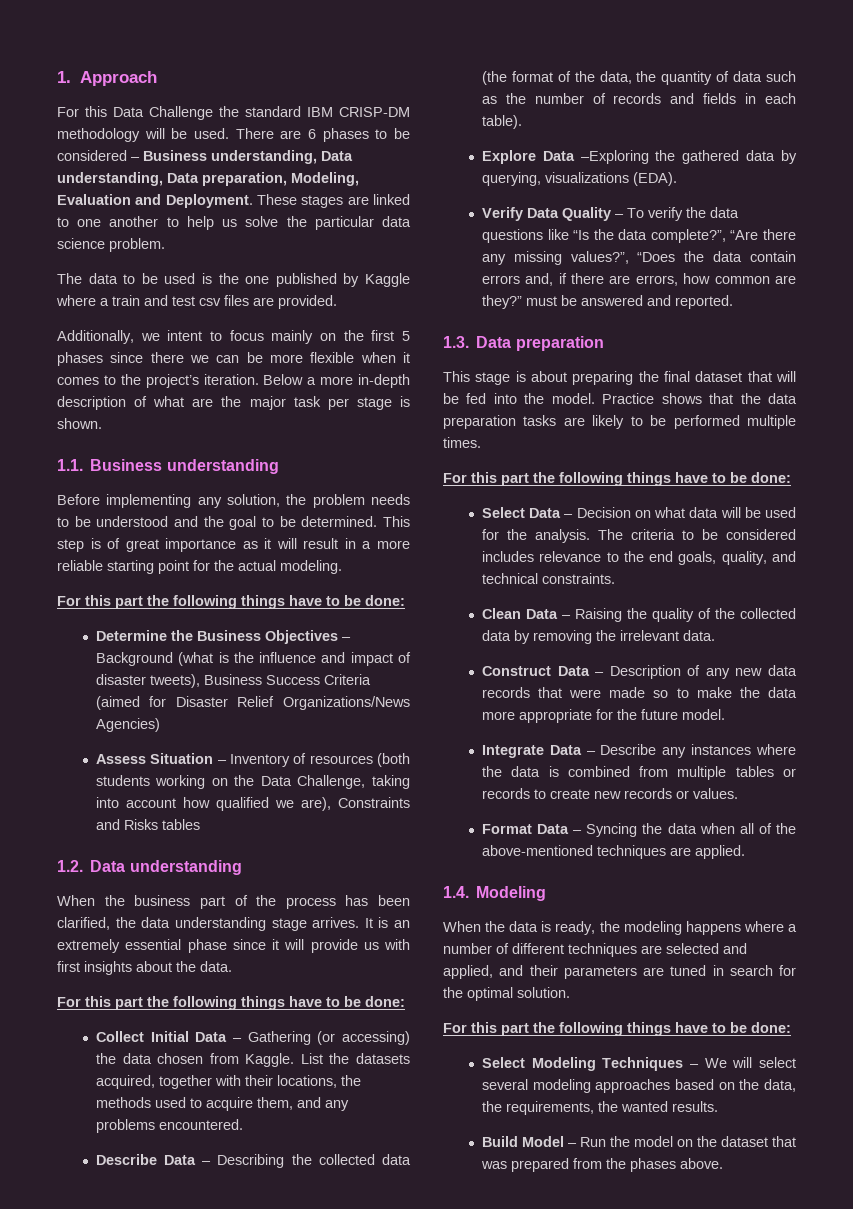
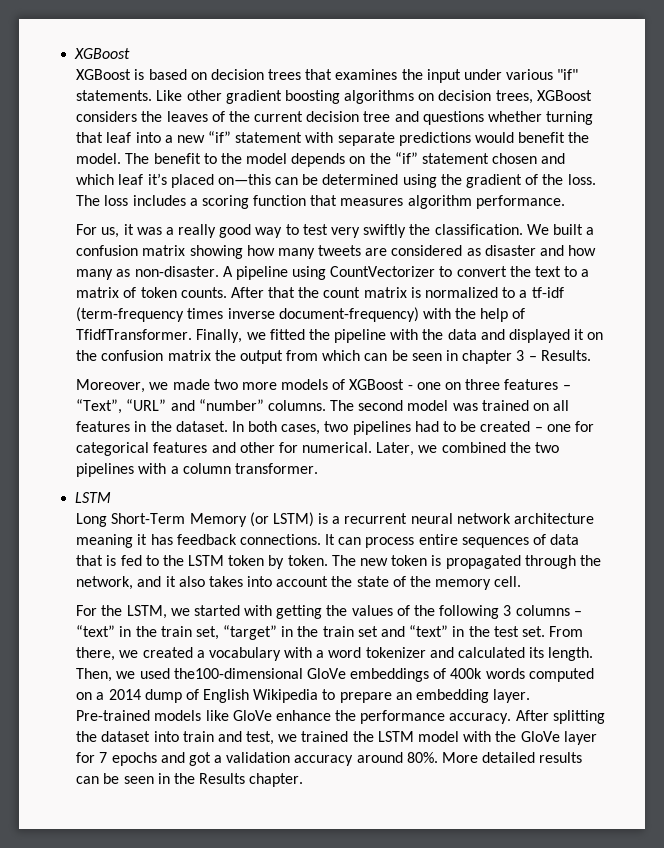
[57,71,157,86] [57,106,410,120] [57,128,411,142] [57,150,353,164] [57,172,359,186] [57,194,410,208] [57,216,411,230] [57,238,165,252] [57,273,410,287] [56,295,337,309] [57,330,411,344] [57,352,410,366] [57,374,410,388] [57,396,410,410] [57,418,102,429] [57,459,279,474] [57,494,411,508] [57,516,410,530] [57,538,410,552] [57,560,342,574] [57,595,405,609] [95,630,351,644] [95,652,411,666] [95,674,371,688] [95,696,410,710] [95,718,160,732] [95,753,410,767] [95,775,411,789] [95,797,411,811] [95,819,200,830] [57,860,242,875] [57,895,410,909] [57,917,410,931] [57,939,410,953] [57,961,232,975] [57,996,405,1010] [95,1031,410,1045] [95,1053,410,1067] [95,1075,361,1089] [95,1097,349,1111] [95,1119,243,1133] [95,1154,411,1168] [481,71,796,85] [481,93,796,104] [481,115,522,129] [481,150,797,164] [481,172,677,186] [481,207,739,221] [481,229,796,243] [481,251,796,265] [481,273,796,286] [481,295,733,309] [443,336,604,351] [443,371,796,385] [443,393,797,404] [443,415,796,429] [443,437,481,448] [443,472,791,486] [481,507,796,518] [481,529,796,543] [481,551,796,565] [481,573,615,584] [481,608,796,622] [481,630,715,644] [481,665,797,679] [481,687,797,698] [481,709,725,723] [481,744,796,758] [481,766,796,780] [481,788,738,799] [481,823,796,837] [481,845,745,859] [443,886,547,901] [443,921,797,935] [443,943,747,957] [443,965,796,979] [443,987,570,1001] [443,1022,791,1036] [481,1057,796,1071] [481,1079,796,1093] [481,1101,718,1115] [481,1136,796,1147] [480,1158,723,1172] 1. Approach // For this Data Challenge the standard IBM CRISP-DM methodology will be used. There are 6 phases to be considered – Business understanding, Data understanding, Data preparation, Modeling, Evaluation and Deployment. These stages are linked to one another to help us solve the particular data science problem. // The data to be used is the one published by Kaggle where a train and test csv files are provided. // Additionally, we intent to focus mainly on the first 5 phases since there we can be more flexible when it comes to the project’s iteration. Below a more in-depth description of what are the major task per stage is shown. // 1.1. Business understanding // Before implementing any solution, the problem needs to be understood and the goal to be determined. This step is of great importance as it will result in a more reliable starting point for the actual modeling. // For this part the following things have to be done: // Determine the Business Objectives – Background (what is the influence and impact of disaster tweets), Business Success Criteria (aimed for Disaster Relief Organizations/News Agencies) // Assess Situation – Inventory of resources (both students working on the Data Challenge, taking into account how qualified we are), Constraints and Risks tables // 1.2. Data understanding // When the business part of the process has been clarified, the data understanding stage arrives. It is an extremely essential phase since it will provide us with first insights about the data. // For this part the following things have to be done: // Collect Initial Data – Gathering (or accessing) the data chosen from Kaggle. List the datasets acquired, together with their locations, the methods used to acquire them, and any problems encountered. // Describe Data – Describing the collected data (the format of the data, the quantity of data such as the number of records and fields in each table). // Explore Data –Exploring the gathered data by querying, visualizations (EDA). // Verify Data Quality – To verify the data questions like “Is the data complete?”, “Are there any missing values?”, “Does the data contain errors and, if there are errors, how common are they?” must be answered and reported. // 1.3. Data preparation // This stage is about preparing the final dataset that will be fed into the model. Practice shows that the data preparation tasks are likely to be performed multiple times. // For this part the following things have to be done: // Select Data – Decision on what data will be used for the analysis. The criteria to be considered includes relevance to the end goals, quality, and technical constraints. // Clean Data – Raising the quality of the collected data by removing the irrelevant data. // Construct Data – Description of any new data records that were made so to make the data more appropriate for the future model. // Integrate Data – Describe any instances where the data is combined from multiple tables or records to create new records or values. // Format Data – Syncing the data when all of the above-mentioned techniques are applied. // 1.4. Modeling // When the data is ready, the modeling happens where a number of different techniques are selected and applied, and their parameters are tuned in search for the optimal solution. // For this part the following things have to be done: // Select Modeling Techniques – We will select several modeling approaches based on the data, the requirements, the wanted results. // Build Model – Run the model on the dataset that was prepared from the phases above. -> [74,48,131,59] [76,69,579,83] [76,90,592,104] [76,111,594,125] [76,131,590,146] [76,152,566,167] [76,173,596,188] [76,195,565,209] [76,224,595,238] [76,245,597,259] [76,266,590,280] [76,287,564,298] [76,307,526,322] [76,329,604,343] [76,350,591,364] [76,379,571,393] [76,399,570,414] [76,421,594,435] [76,442,559,456] [76,463,318,477] [75,492,112,503] [76,512,594,527] [76,534,580,548] [76,555,601,569] [76,576,522,590] [76,605,582,619] [76,625,584,640] [76,647,594,661] [76,668,594,682] [76,689,531,703] [76,710,605,724] [76,731,597,745] [76,752,583,766] [76,773,304,787] XGBoost // XGBoost is based on decision trees that examines the input under various "if" statements. Like other gradient boosting algorithms on decision trees, XGBoost considers the leaves of the current decision tree and questions whether turning that leaf into a new “if” statement with separate predictions would benefit the model. The benefit to the model depends on the “if” statement chosen and which leaf it’s placed on—this can be determined using the gradient of the loss. The loss includes a scoring function that measures algorithm performance. // For us, it was a really good way to test very swiftly the classification. We built a confusion matrix showing how many tweets are considered as disaster and how many as non-disaster. A pipeline using CountVectorizer to convert the text to a matrix of token counts. After that the count matrix is normalized to a tf-idf (term-frequency times inverse document-frequency) with the help of TfidfTransformer. Finally, we fitted the pipeline with the data and displayed it on the confusion matrix the output from which can be seen in chapter 3 – Results. // Moreover, we made two more models of XGBoost - one on three features – “Text”, “URL” and “number” columns. The second model was trained on all features in the dataset. In both cases, two pipelines had to be created – one for categorical features and other for numerical. Later, we combined the two pipelines with a column transformer. // LSTM // Long Short-Term Memory (or LSTM) is a recurrent neural network architecture meaning it has feedback connections. It can process entire sequences of data that is fed to the LSTM token by token. The new token is propagated through the network, and it also takes into account the state of the memory cell. // For the LSTM, we started with getting the values of the following 3 columns – “text” in the train set, “target” in the train set and “text” in the test set. From there, we created a vocabulary with a word tokenizer and calculated its length. Then, we used the100-dimensional GloVe embeddings of 400k words computed on a 2014 dump of English Wikipedia to prepare an embedding layer. Pre-trained models like GloVe enhance the performance accuracy. After splitting the dataset into train and test, we trained the LSTM model with the GloVe layer for 7 epochs and got a validation accuracy around 80%. More detailed results can be seen in the Results chapter.

